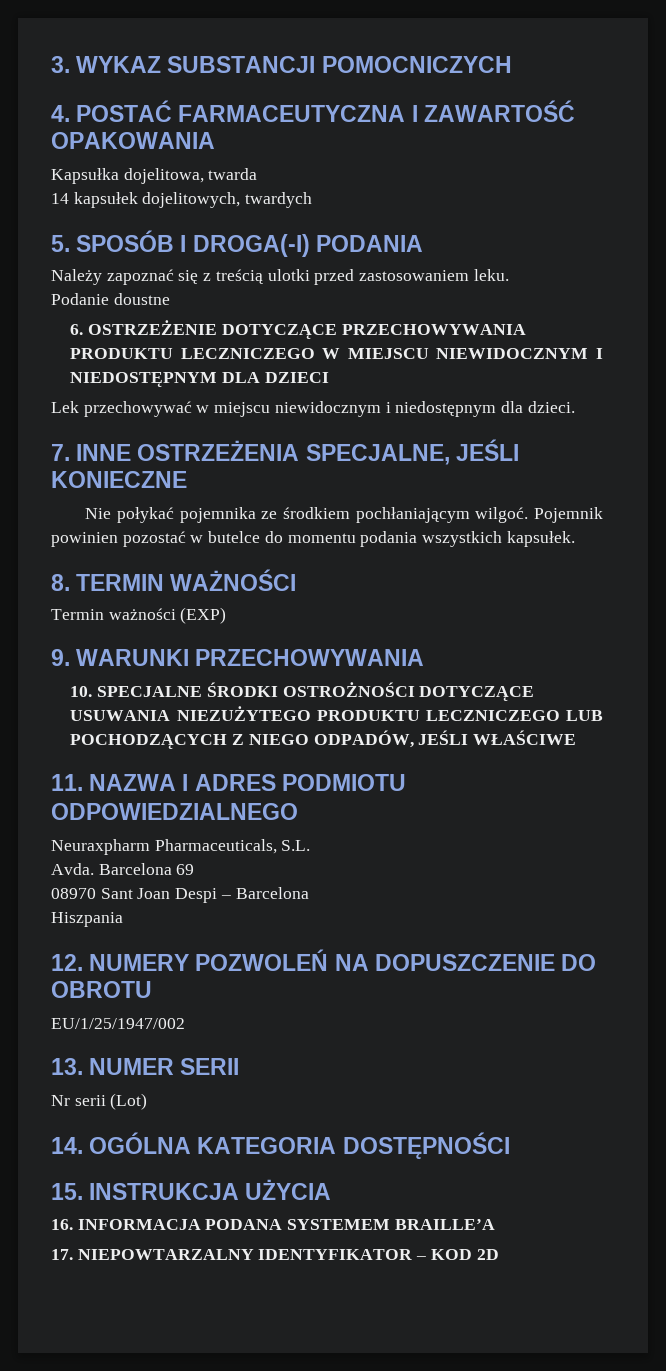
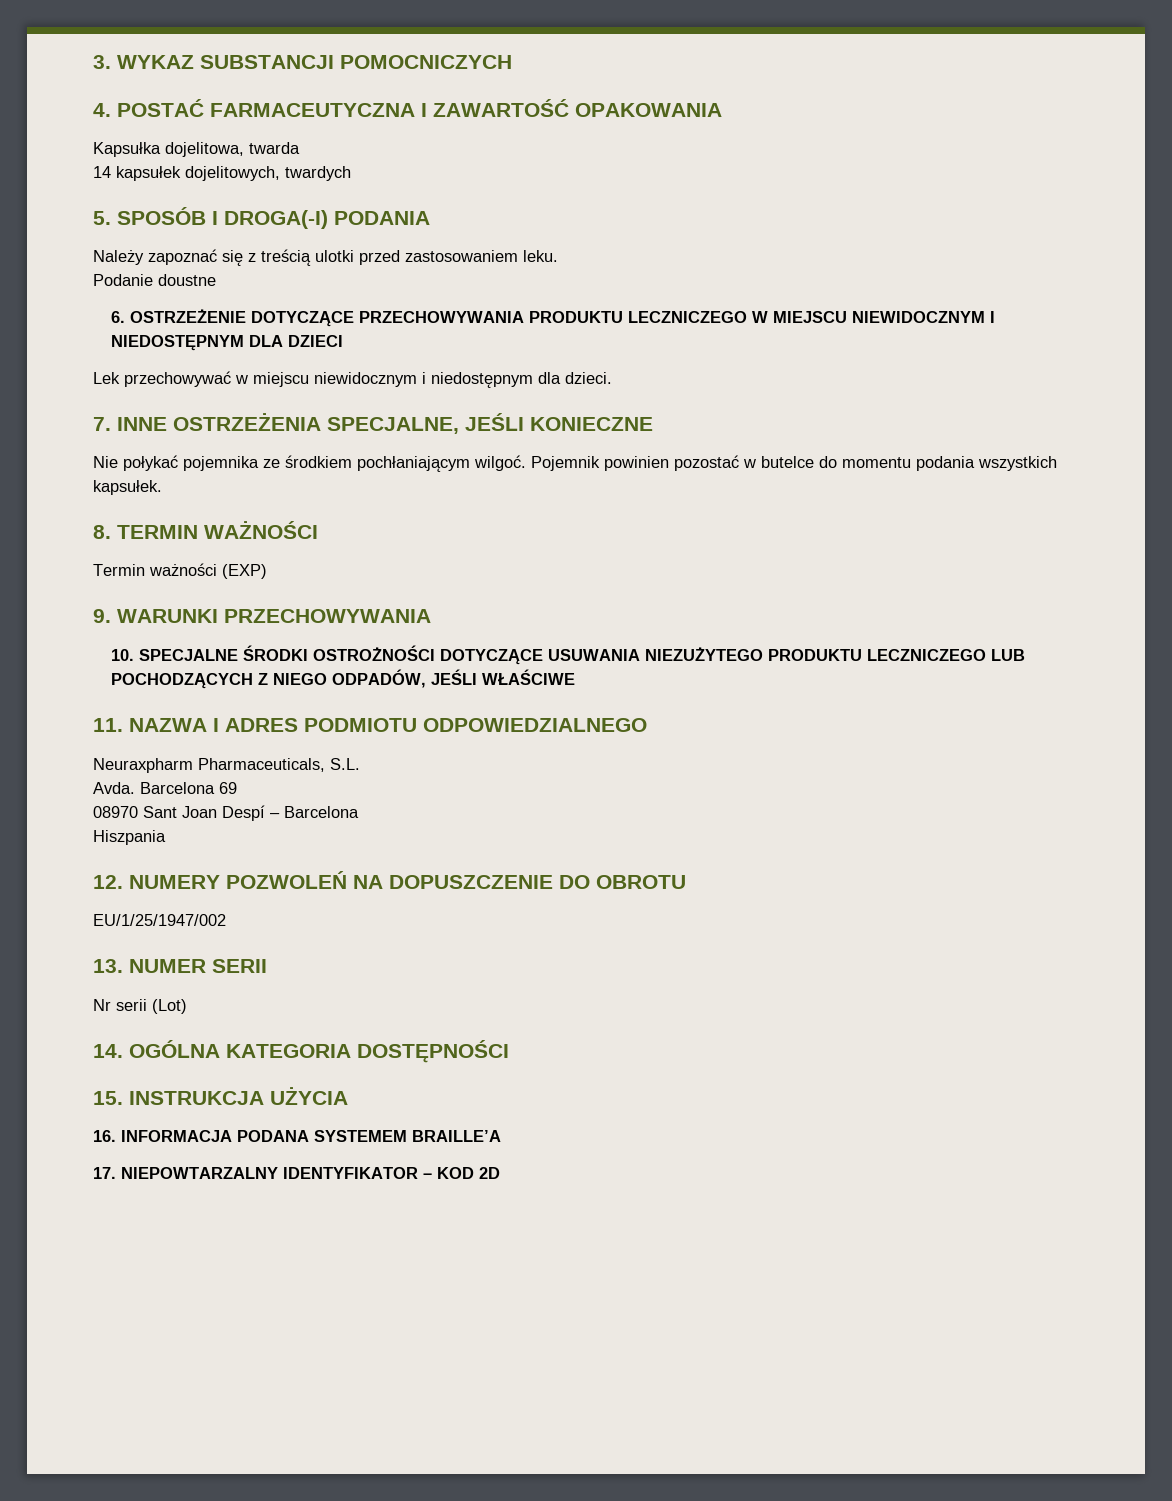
[175,888,218,903] Despi -> [222,805,265,821] Despí

